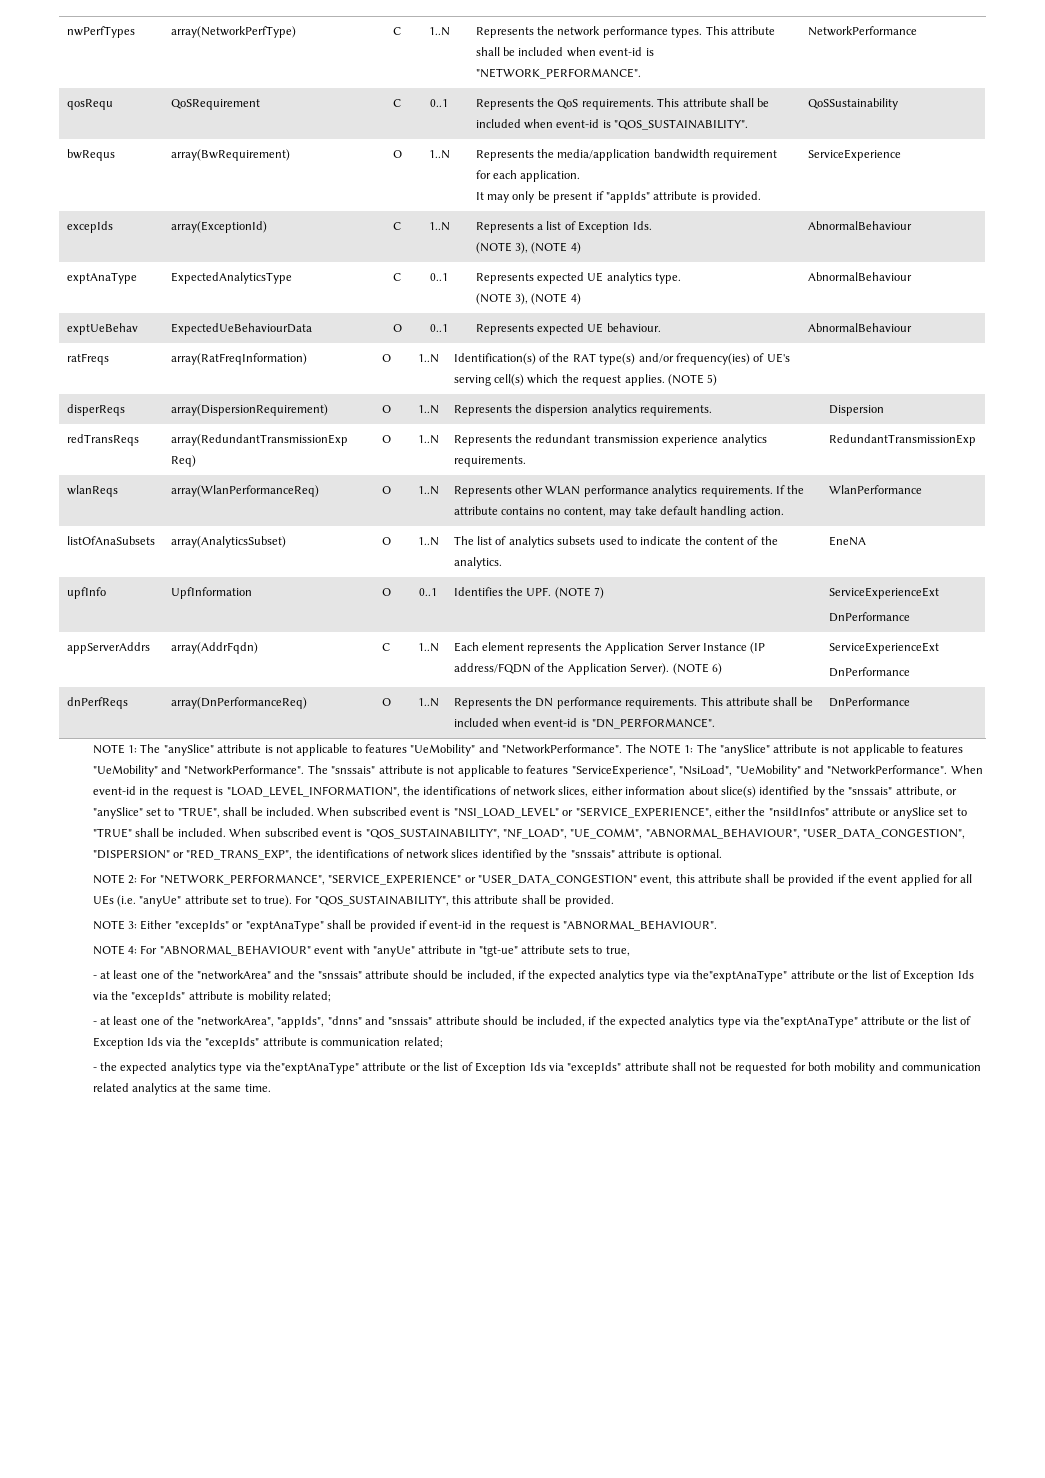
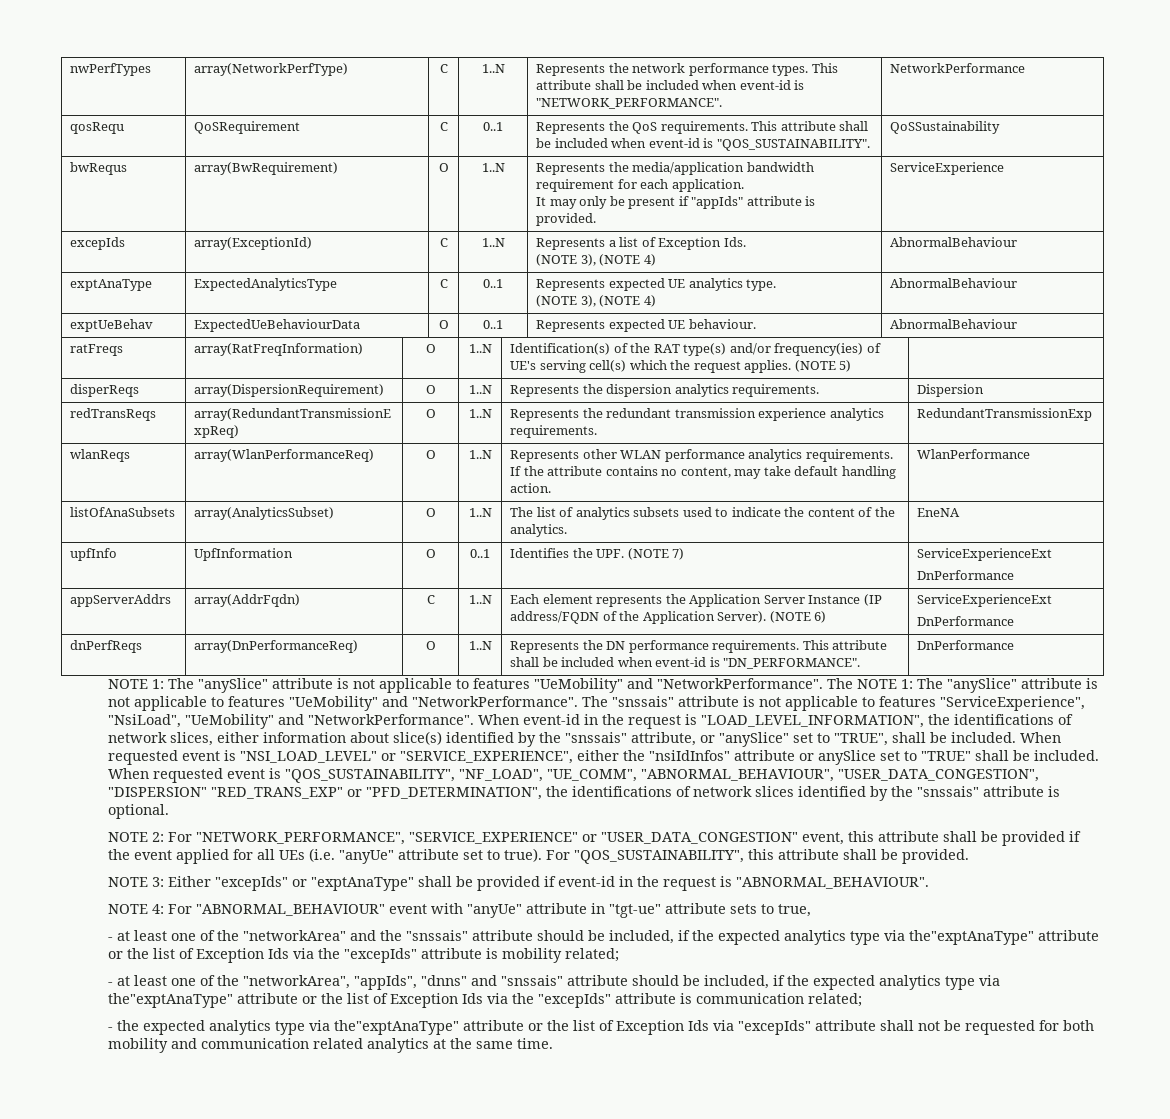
[352,807,407,816] subscribed -> [107,750,178,765] requested
[264,828,319,837] subscribed -> [152,768,223,783] requested
[173,849,293,860] or "RED_TRANS_EXP", -> [210,787,542,800] "RED_TRANS_EXP" or "PFD_DETERMINATION",

